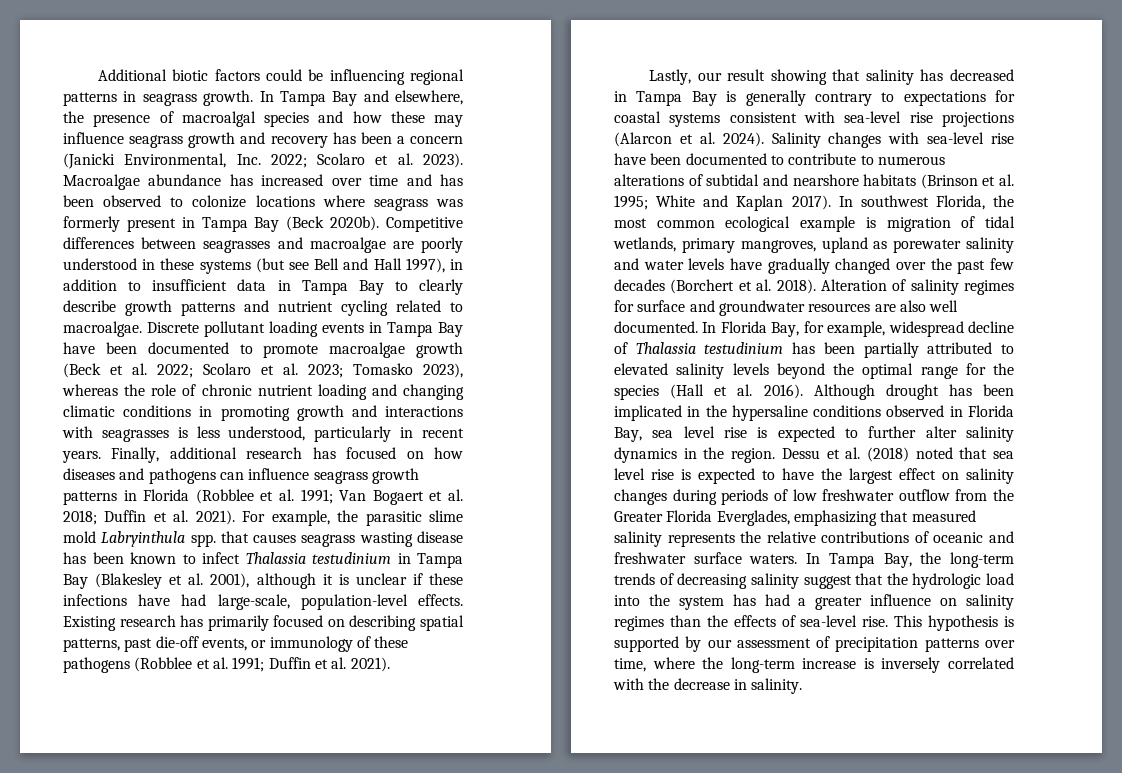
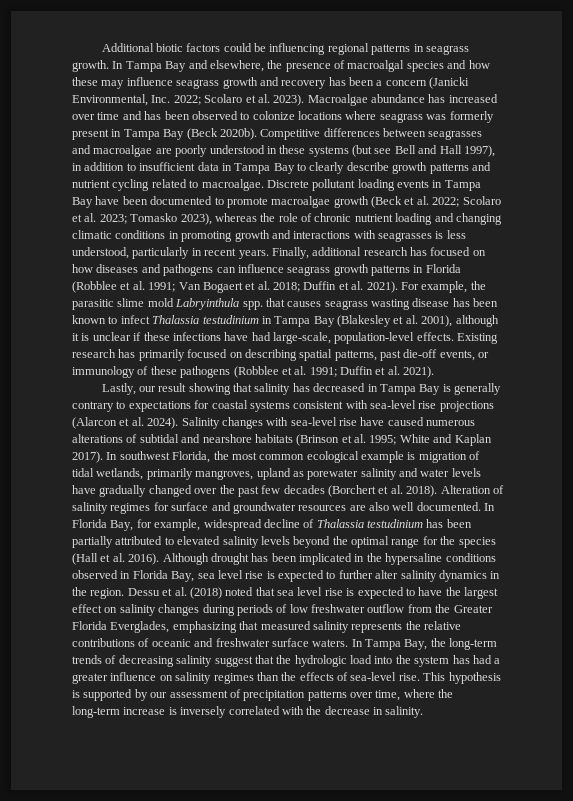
[650,153,874,165] been documented to contribute to -> [387,417,424,426] caused
[681,238,735,253] primary -> [146,468,193,480] primarily

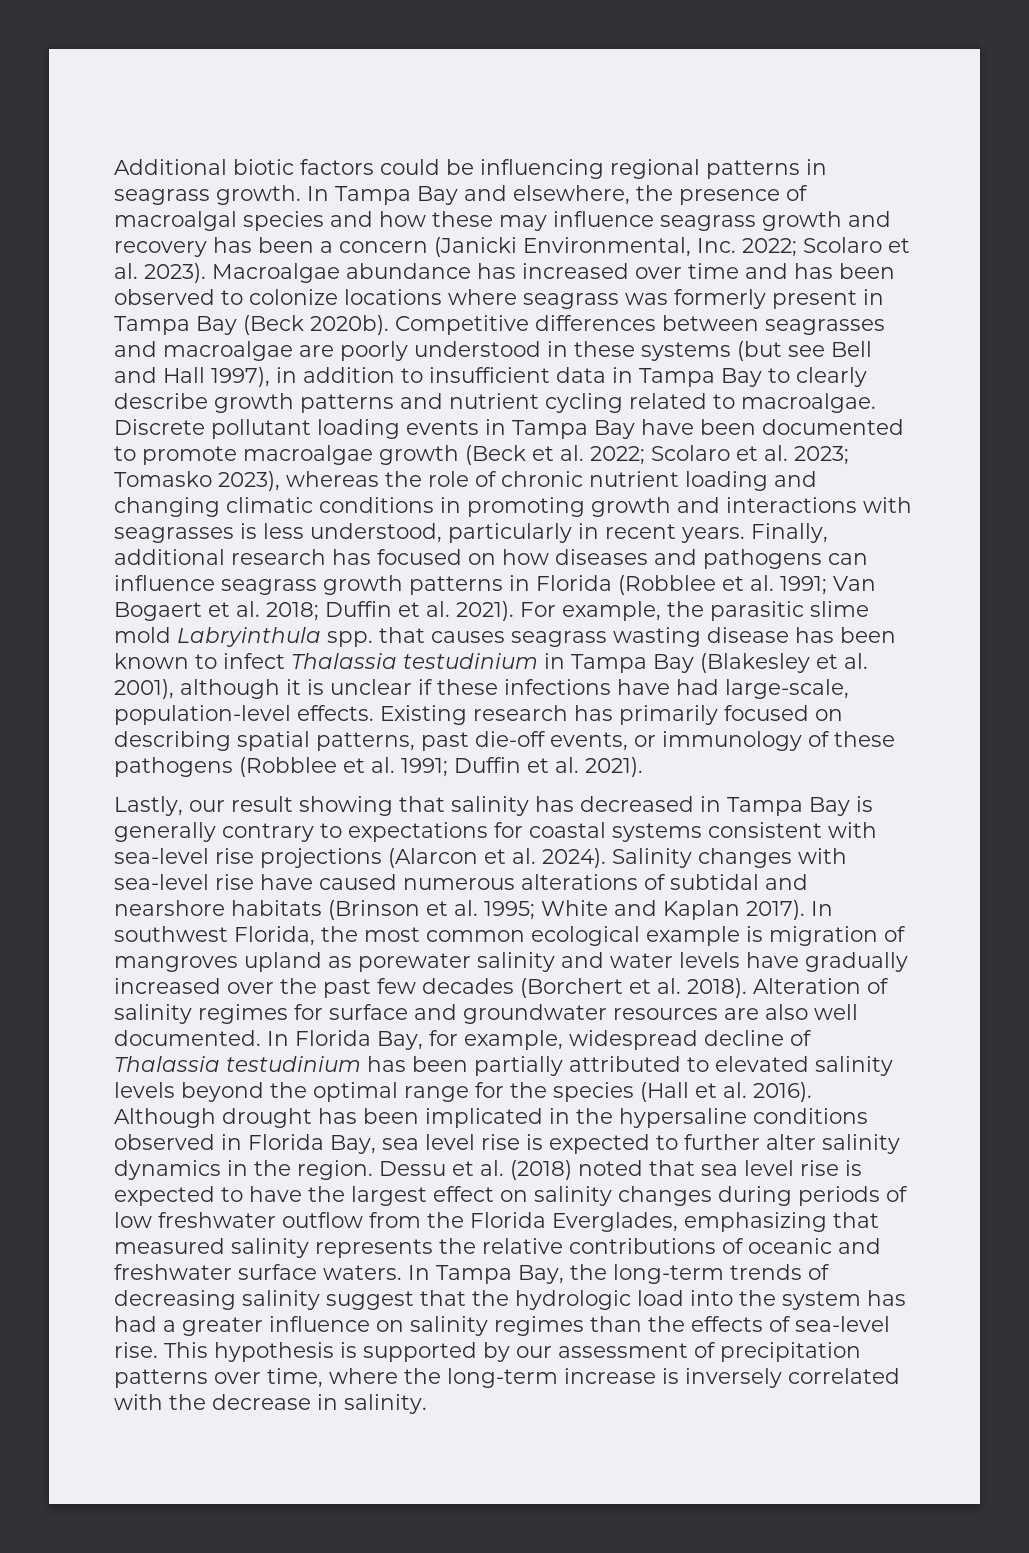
[72,468,254,480] tidal wetlands, primarily mangroves, -> [114,956,238,972] mangroves
[148,485,192,497] changed -> [114,978,221,994] increased
[453,605,493,613] Greater -> (464, 1220) none

